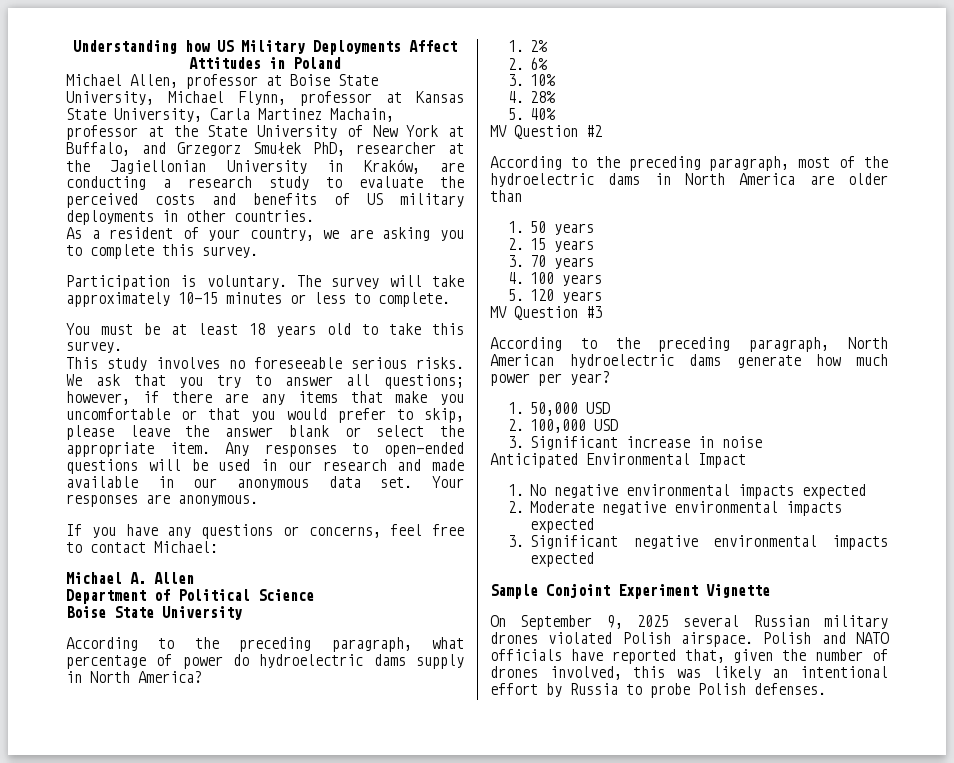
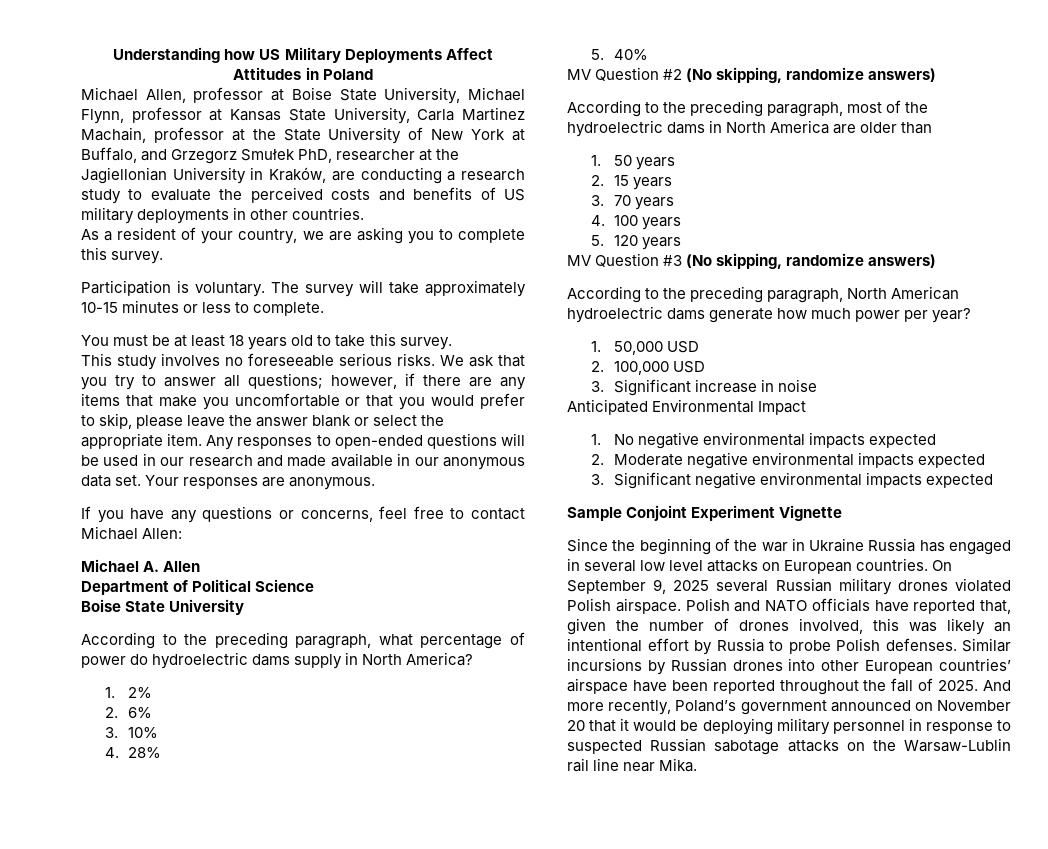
[154,541,218,553] Michael: -> [81,526,183,540] Michael Allen:
(602, 131) none -> [686,67,937,83] (No skipping, randomize answers)
(602, 312) none -> [686,253,937,269] (No skipping, randomize answers)
(770, 591) none -> [567,538,1011,555] [567,558,929,574] Since the beginning of the war in Ukraine Russia has engaged in several low level attacks on European countries.
(826, 689) none -> [962,638,1011,652] [567,658,1012,675] [567,678,1012,695] [567,700,1011,715] [567,718,1011,735] [567,738,1011,755] [567,758,698,772] Similar incursions by Russian drones into other European countries’ airspace have been reported throughout the fall of 2025. And more recently, Poland’s government announced on November 20 that it would be deploying military personnel in response to suspected Russian sabotage attacks on the Warsaw-Lublin rail line near Mika.

